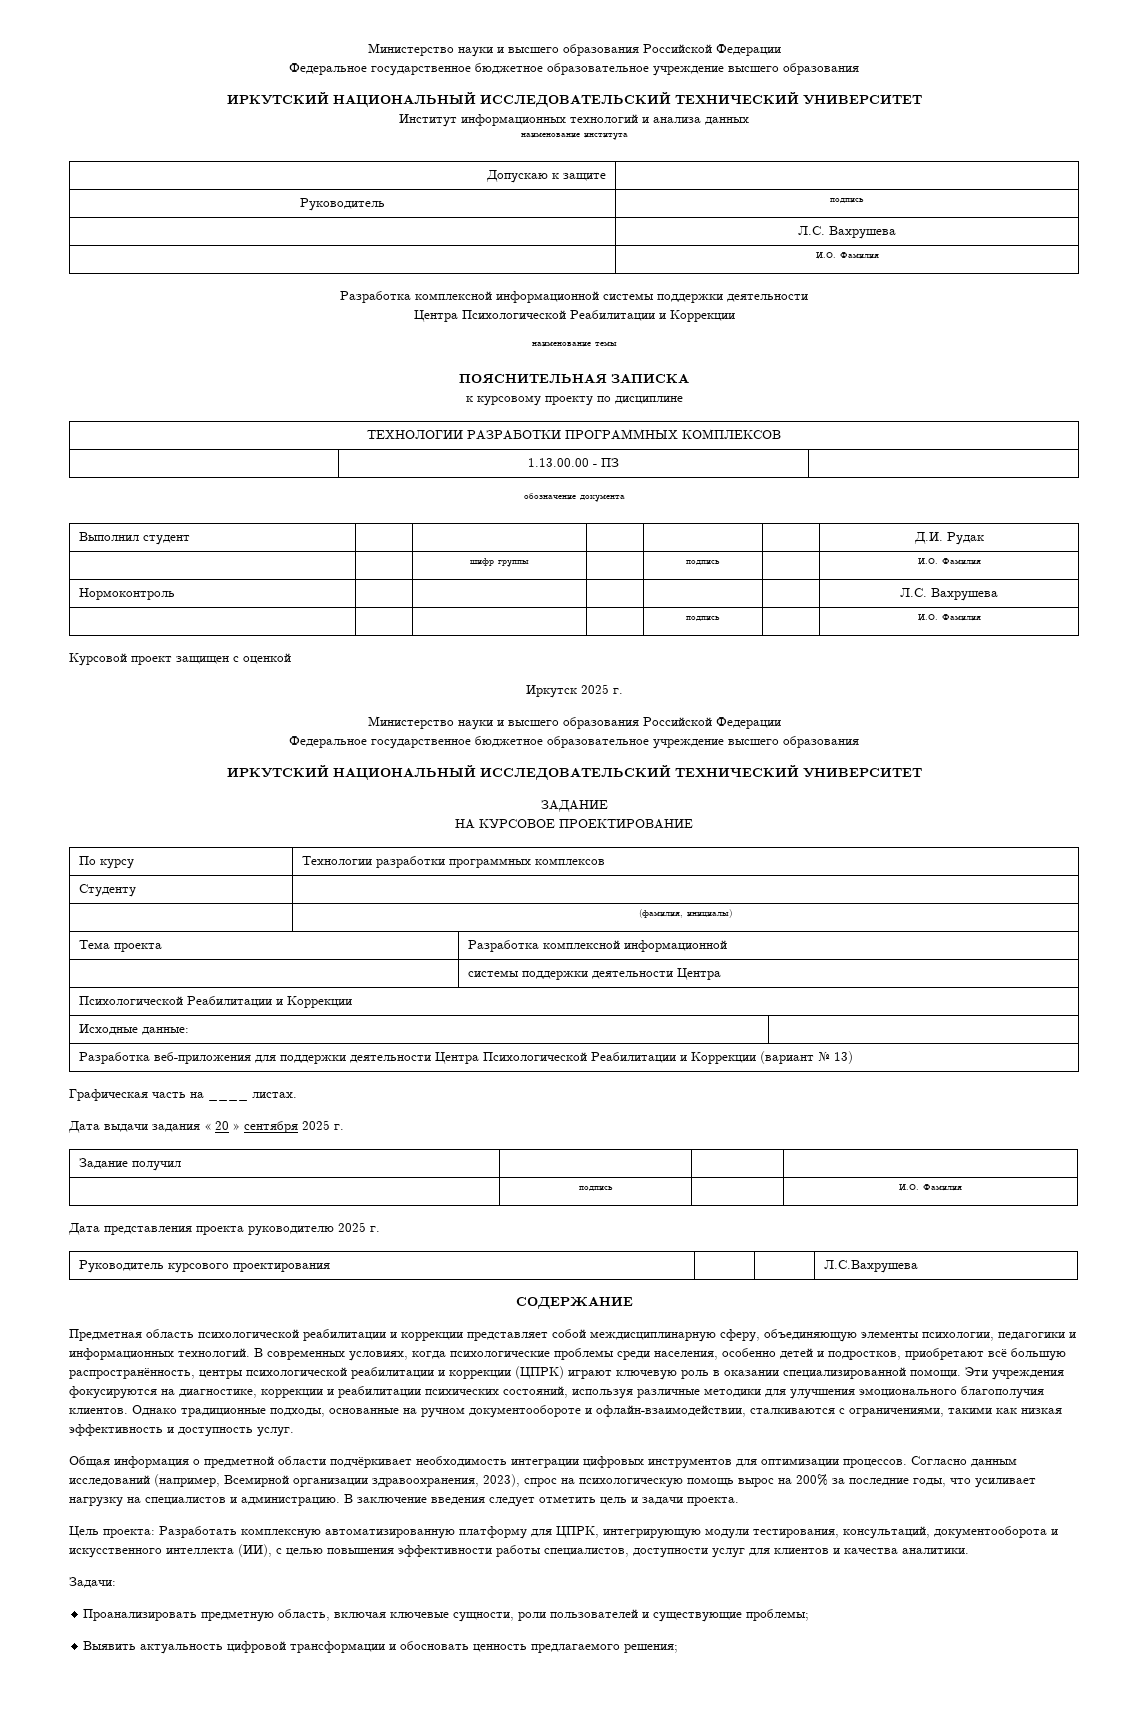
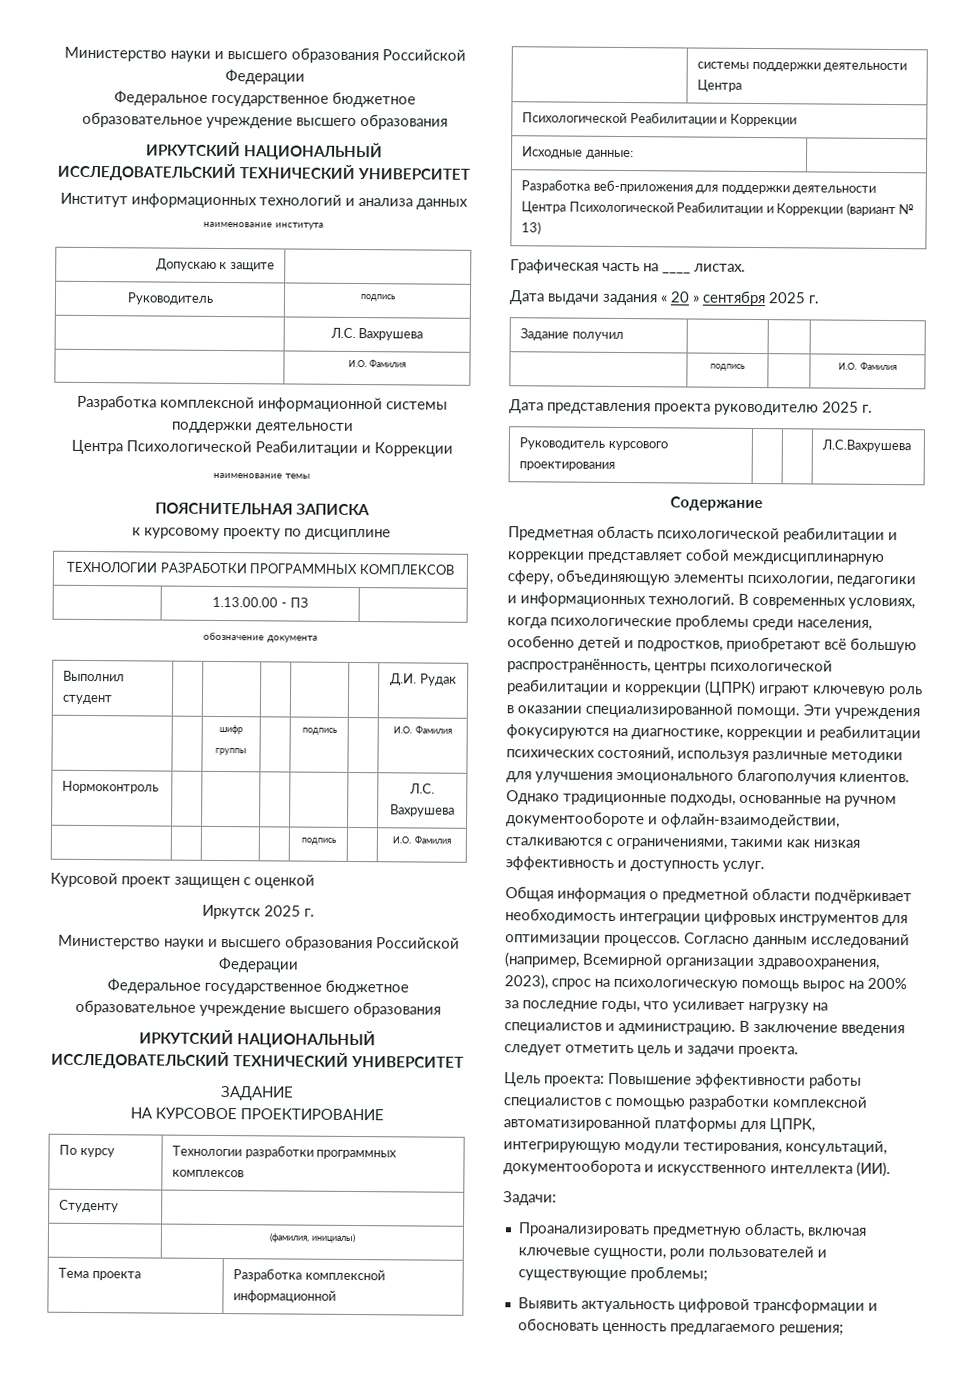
[515,1296,633,1309] СОДЕРЖАНИЕ -> [670,496,763,512] Содержание
[159,1526,527,1539] Разработать комплексную автоматизированную платформу -> [608,1072,862,1089] [503,1094,867,1111] [503,1116,737,1132] Повышение эффективности работы специалистов с помощью разработки комплексной автоматизированной платформы
[238,1544,969,1558] (ИИ), с целью повышения эффективности работы специалистов, доступности услуг для клиентов и качества аналитики. -> [856,1161,891,1178] (ИИ).

